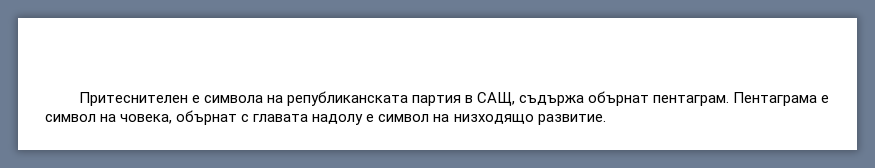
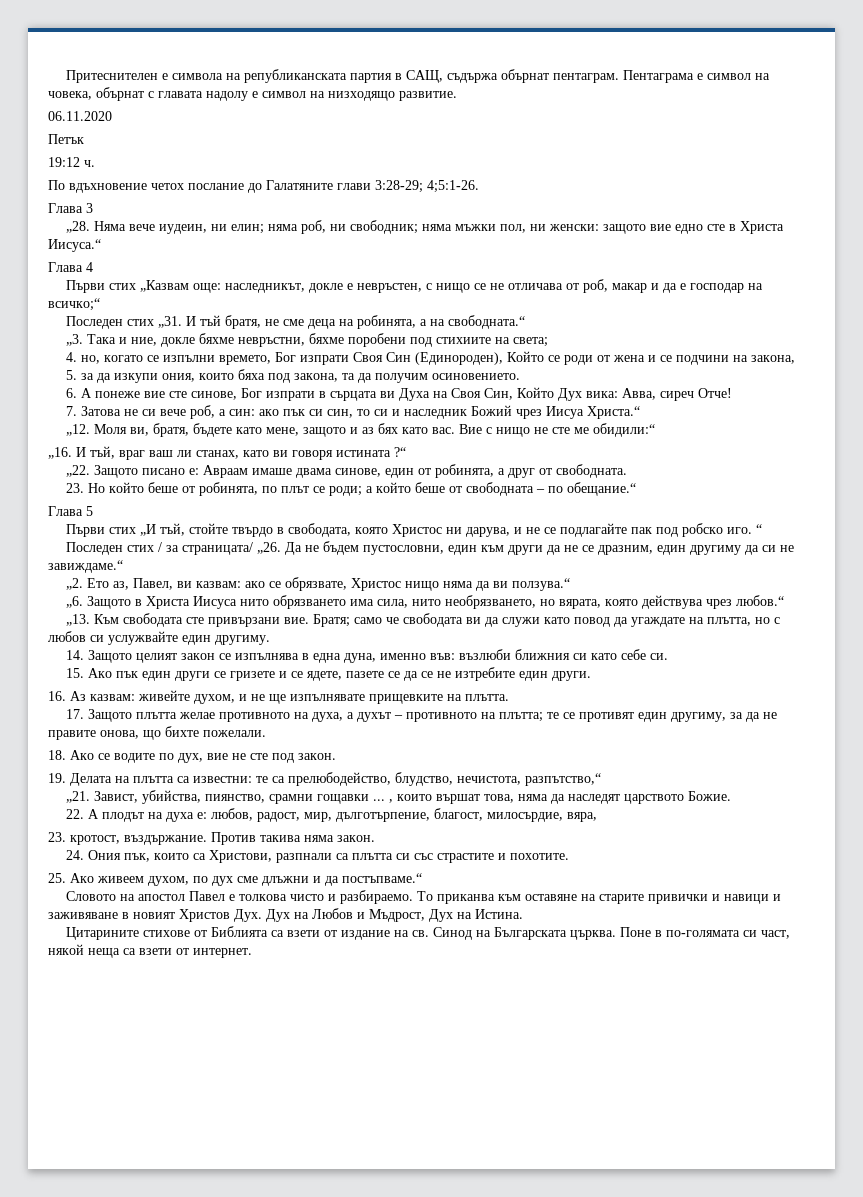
(606, 119) none -> [48,111,112,121] [48,134,84,144] [48,157,95,167] [48,180,479,193] [48,203,93,213] [66,220,785,234] [48,239,101,252] [48,262,93,272] [66,279,764,293] [48,298,100,311] [66,315,526,329] [66,333,549,347] [66,351,796,365] [66,369,521,383] [66,387,733,401] [66,405,641,419] [66,423,656,437] [48,446,406,460] [66,464,628,478] [66,482,637,496] [48,506,93,516] [66,523,763,537] [66,541,795,555] [48,560,123,573] [66,577,571,591] [66,595,785,609] [66,613,781,627] [48,631,270,645] [66,649,669,663] [66,667,592,681] [48,690,509,704] [66,709,778,722] [48,726,266,740] [48,750,336,763] [48,772,601,786] [66,790,732,804] [66,808,598,822] [48,832,375,845] [66,850,570,863] [48,873,422,886] [66,890,782,904] [48,908,523,922] [66,926,791,940] [48,944,252,958] // 06.11.2020 // Петък // 19:12 ч. // По вдъхновение четох послание до Галатяните глави 3:28-29; 4;5:1-26. // Глава 3 // „28. Няма вече иудеин, ни елин; няма роб, ни свободник; няма мъжки пол, ни женски: защото вие едно сте в Христа Иисуса.“ // Глава 4 // Първи стих „Казвам още: наследникът, докле е невръстен, с нищо се не отличава от роб, макар и да е господар на всичко;“ // Последен стих „31. И тъй братя, не сме деца на робинята, а на свободната.“ // „3. Така и ние, докле бяхме невръстни, бяхме поробени под стихиите на света; // 4. но, когато се изпълни времето, Бог изпрати Своя Син (Единороден), Който се роди от жена и се подчини на закона, // 5. за да изкупи ония, които бяха под закона, та да получим осиновението. // 6. А понеже вие сте синове, Бог изпрати в сърцата ви Духа на Своя Син, Който Дух вика: Авва, сиреч Отче! // 7. Затова не си вече роб, а син: ако пък си син, то си и наследник Божий чрез Иисуа Христа.“ // „12. Моля ви, братя, бъдете като мене, защото и аз бях като вас. Вие с нищо не сте ме обидили:“ // „16. И тъй, враг ваш ли станах, като ви говоря истината ?“ // „22. Защото писано е: Авраам имаше двама синове, един от робинята, а друг от свободната. // 23. Но който беше от робинята, по плът се роди; а който беше от свободната – по обещание.“ // Глава 5 // Първи стих „И тъй, стойте твърдо в свободата, която Христос ни дарува, и не се подлагайте пак под робско иго. “ // Последен стих / за страницата/ „26. Да не бъдем пустословни, един към други да не се дразним, един другиму да си не завиждаме.“ // „2. Ето аз, Павел, ви казвам: ако се обрязвате, Христос нищо няма да ви ползува.“ // „6. Защото в Христа Иисуса нито обрязването има сила, нито необрязването, но вярата, която действува чрез любов.“ // „13. Към свободата сте привързани вие. Братя; само че свободата ви да служи като повод да угаждате на плътта, но с любов си услужвайте един другиму. // 14. Защото целият закон се изпълнява в една дуна, именно във: възлюби ближния си като себе си. // 15. Ако пък един други се гризете и се ядете, пазете се да се не изтребите един други. // 16. Аз казвам: живейте духом, и не ще изпълнявате прищевките на плътта. // 17. Защото плътта желае противното на духа, а духът – противното на плътта; те се противят един другиму, за да не правите онова, що бихте пожелали. // 18. Ако се водите по дух, вие не сте под закон. // 19. Делата на плътта са известни: те са прелюбодейство, блудство, нечистота, разпътство,“ // „21. Завист, убийства, пиянство, срамни гощавки ... , които вършат това, няма да наследят царството Божие. // 22. А плодът на духа е: любов, радост, мир, дълготърпение, благост, милосърдие, вяра, // 23. кротост, въздържание. Против такива няма закон. // 24. Ония пък, които са Христови, разпнали са плътта си със страстите и похотите. // 25. Ако живеем духом, по дух сме длъжни и да постъпваме.“ // Словото на апостол Павел е толкова чисто и разбираемо. То приканва към оставяне на старите привички и навици и заживяване в новият Христов Дух. Дух на Любов и Мъдрост, Дух на Истина. // Цитарините стихове от Библията са взети от издание на св. Синод на Българската църква. Поне в по-голямата си част, някой неща са взети от интернет.

